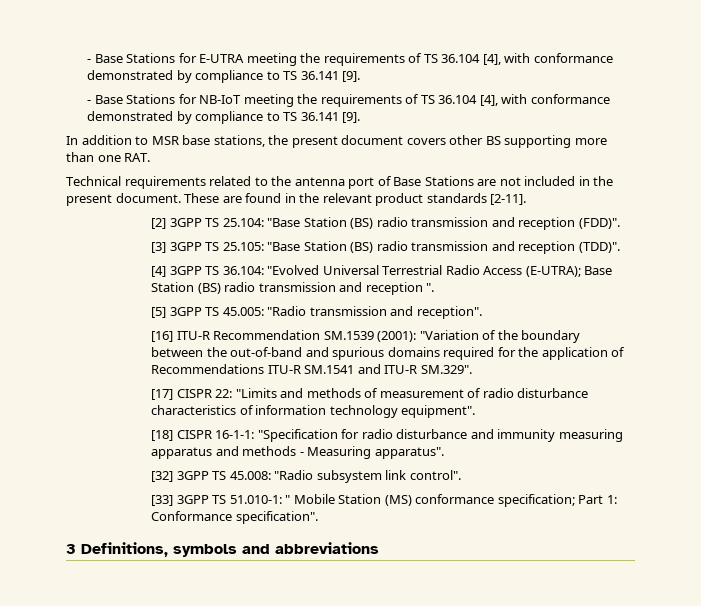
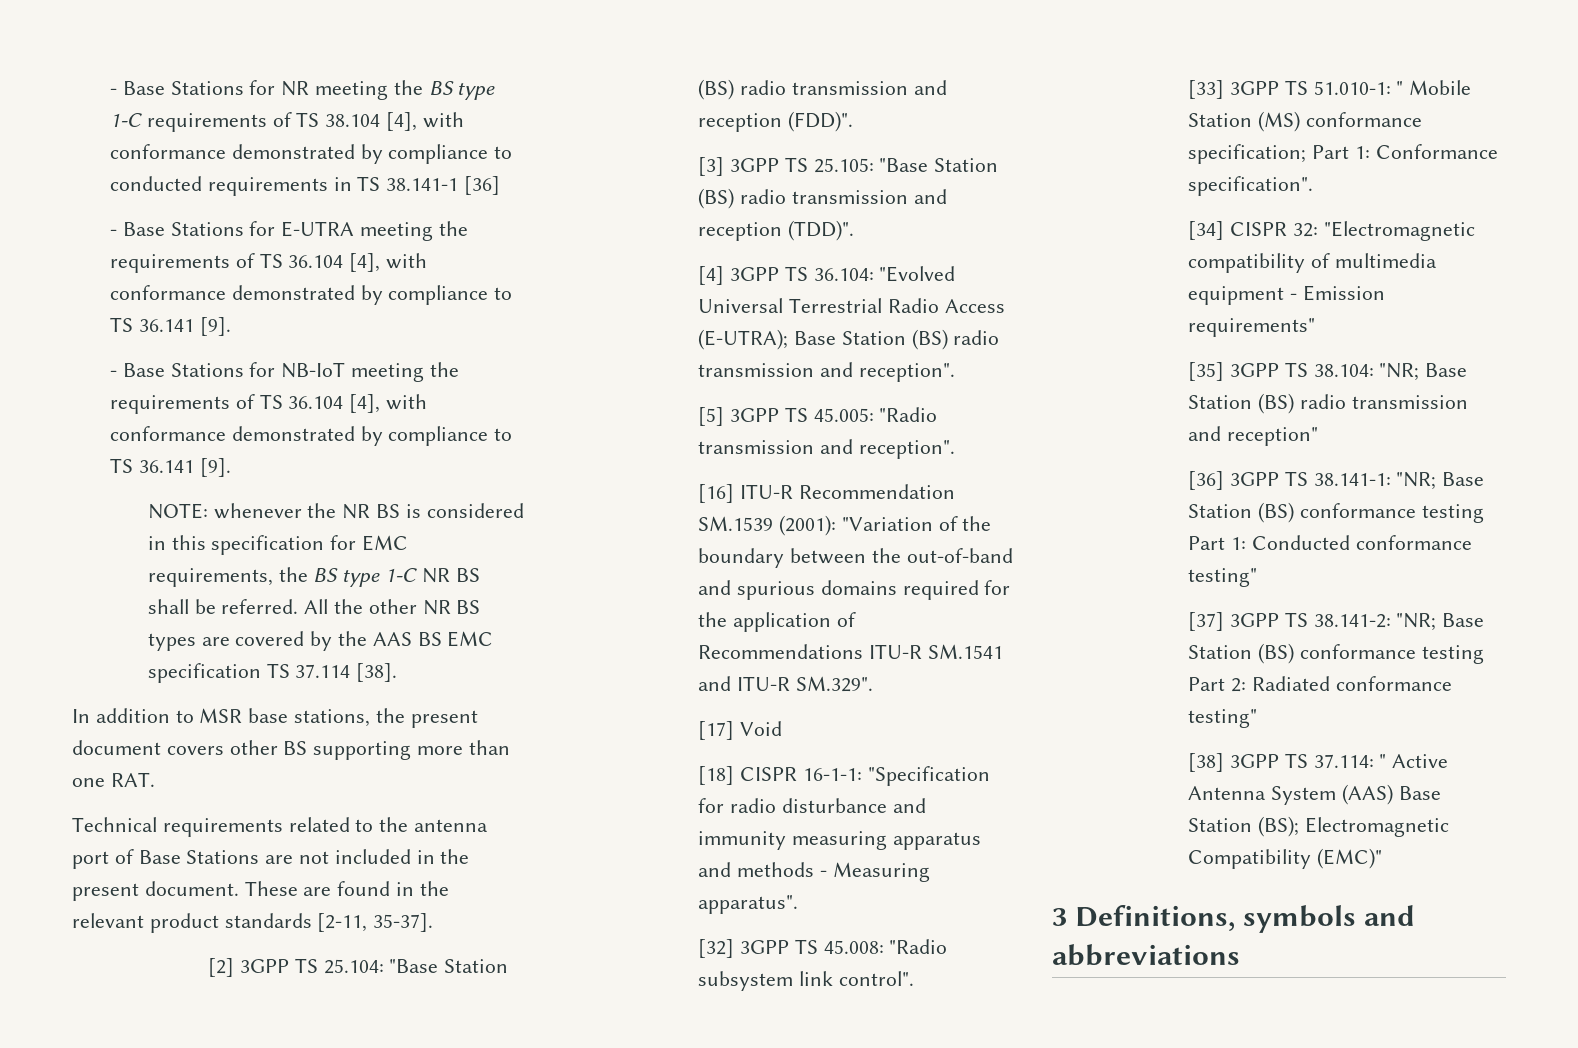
[87,53,197,63] - Base Stations for -> [109,80,496,100] [109,112,464,132] [109,144,513,164] [109,176,500,196] [109,221,276,236] - Base Stations for NR meeting the BS type 1-C requirements of TS 38.104 [4], with conformance demonstrated by compliance to conducted requirements in TS 38.141-1 [36] // - Base Stations for
(361, 117) none -> [147,503,524,519] [147,535,409,555] [147,567,480,587] [147,599,481,615] [147,631,494,651] [147,663,398,683] // NOTE: whenever the NR BS is considered in this specification for EMC requirements, the BS type 1-C NR BS shall be referred. All the other NR BS types are covered by the AAS BS EMC specification TS 37.114 [38].
[490,194,527,205] [2-11]. -> [317,913,434,932] [2-11, 35-37].
[365,282,435,295] reception ". -> [858,363,955,382] reception".
[176,388,589,398] [151,405,476,418] CISPR 22: "Limits and methods of measurement of radio disturbance characteristics of information technology equipment". -> [740,721,783,736] Void
(318, 517) none -> [1188,221,1475,241] [1188,253,1437,273] [1188,285,1385,305] [1188,318,1316,337] [1188,362,1468,381] [1188,393,1468,414] [1188,426,1319,446] [1188,471,1485,490] [1188,502,1484,523] [1188,535,1472,550] [1188,568,1258,587] [1188,612,1485,631] [1188,643,1484,664] [1188,676,1452,692] [1188,709,1258,728] [1188,753,1449,772] [1188,784,1441,805] [1188,816,1449,837] [1188,848,1383,869] // [34] CISPR 32: "Electromagnetic compatibility of multimedia equipment - Emission requirements" // [35] 3GPP TS 38.104: "NR; Base Station (BS) radio transmission and reception" // [36] 3GPP TS 38.141-1: "NR; Base Station (BS) conformance testing Part 1: Conducted conformance testing" // [37] 3GPP TS 38.141-2: "NR; Base Station (BS) conformance testing Part 2: Radiated conformance testing" // [38] 3GPP TS 37.114: " Active Antenna System (AAS) Base Station (BS); Electromagnetic Compatibility (EMC)"

